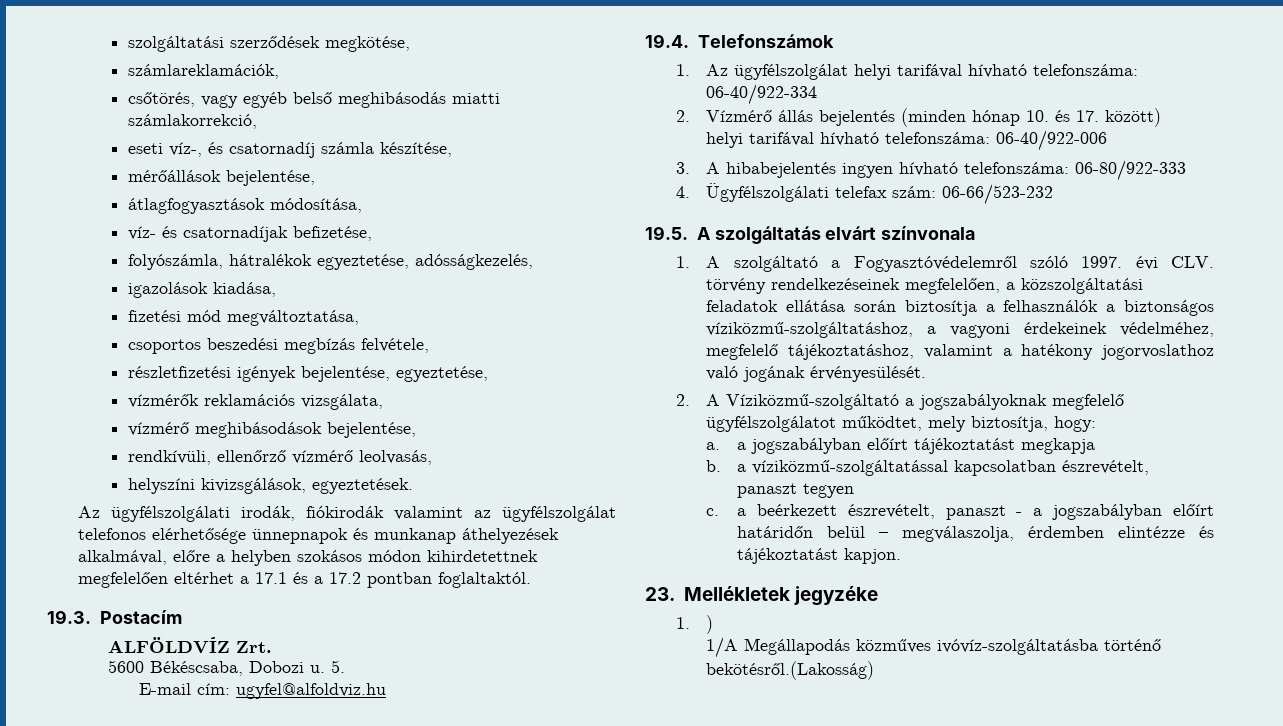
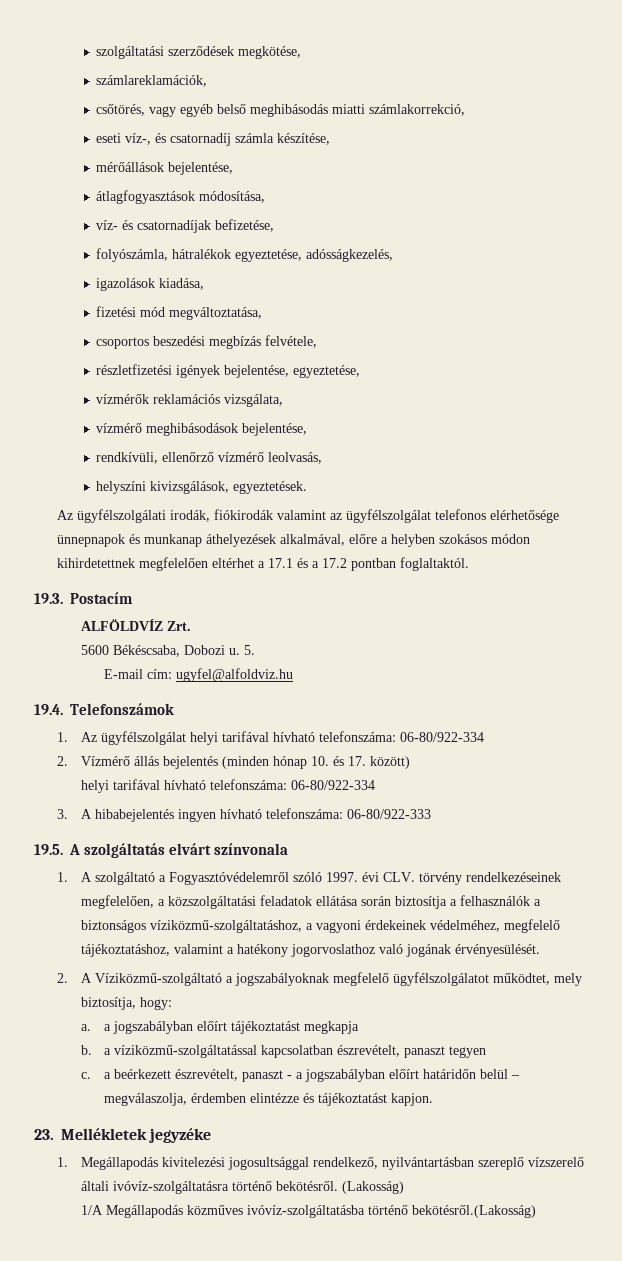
[706,84,818,105] 06-40/922-334 -> [399,732,484,742] 06-80/922-334
[996,130,1108,151] 06-40/922-006 -> [290,780,375,790] 06-80/922-334
[675,183,1054,205] // 4. Ügyfélszolgálati telefax szám: 06-66/523-232 -> (431, 814) none
[706,615,714,634] ) -> [80,1157,584,1170] [80,1181,404,1194] Megállapodás kivitelezési jogosultsággal rendelkező, nyilvántartásban szereplő vízszerelő általi ivóvíz-szolgáltatásra történő bekötésről. (Lakosság)

